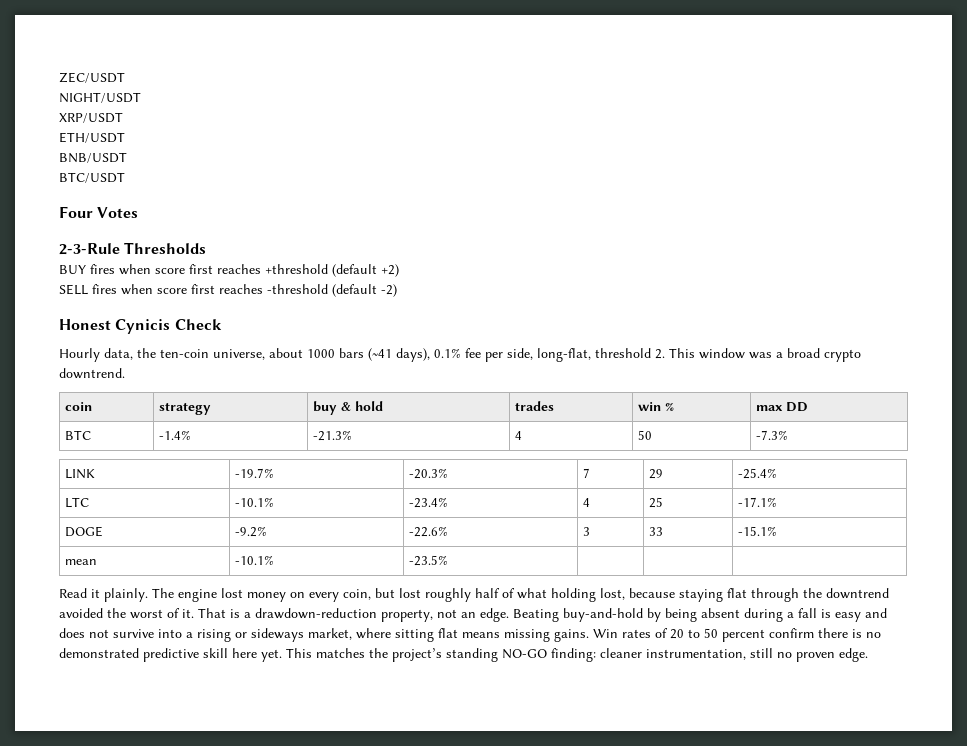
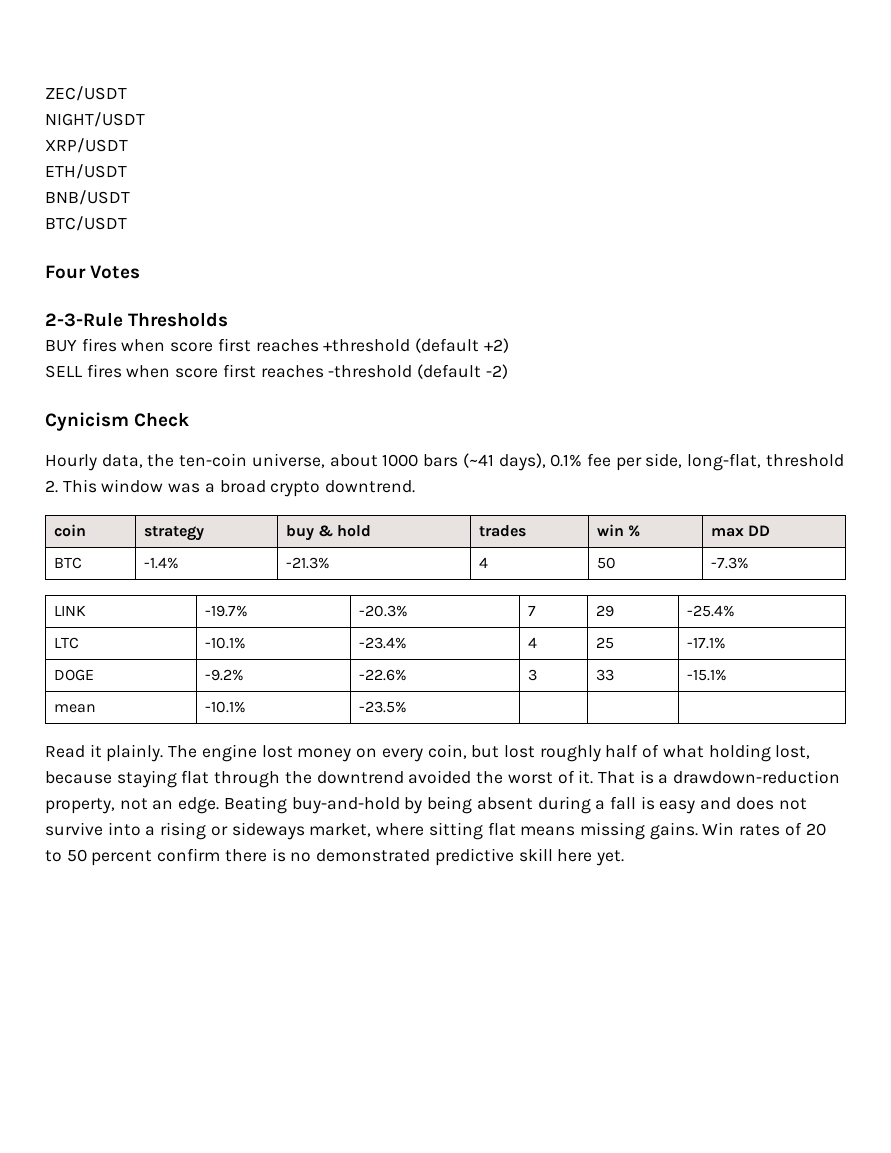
[59,319,171,334] Honest Cynicis -> [45,412,129,431] Cynicism
[286,648,868,662] This matches the project’s standing NO-GO finding: cleaner instrumentation, still no proven edge. -> (624, 858) none

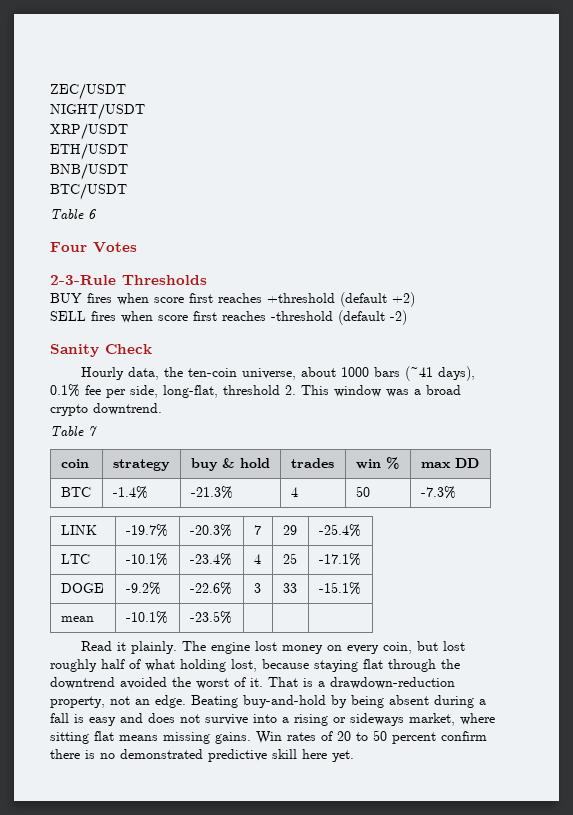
(127, 223) none -> [50,209,96,219] // Table 6
[45,412,129,431] Cynicism -> [50,344,99,357] Sanity
(416, 486) none -> [50,426,97,436] // Table 7

